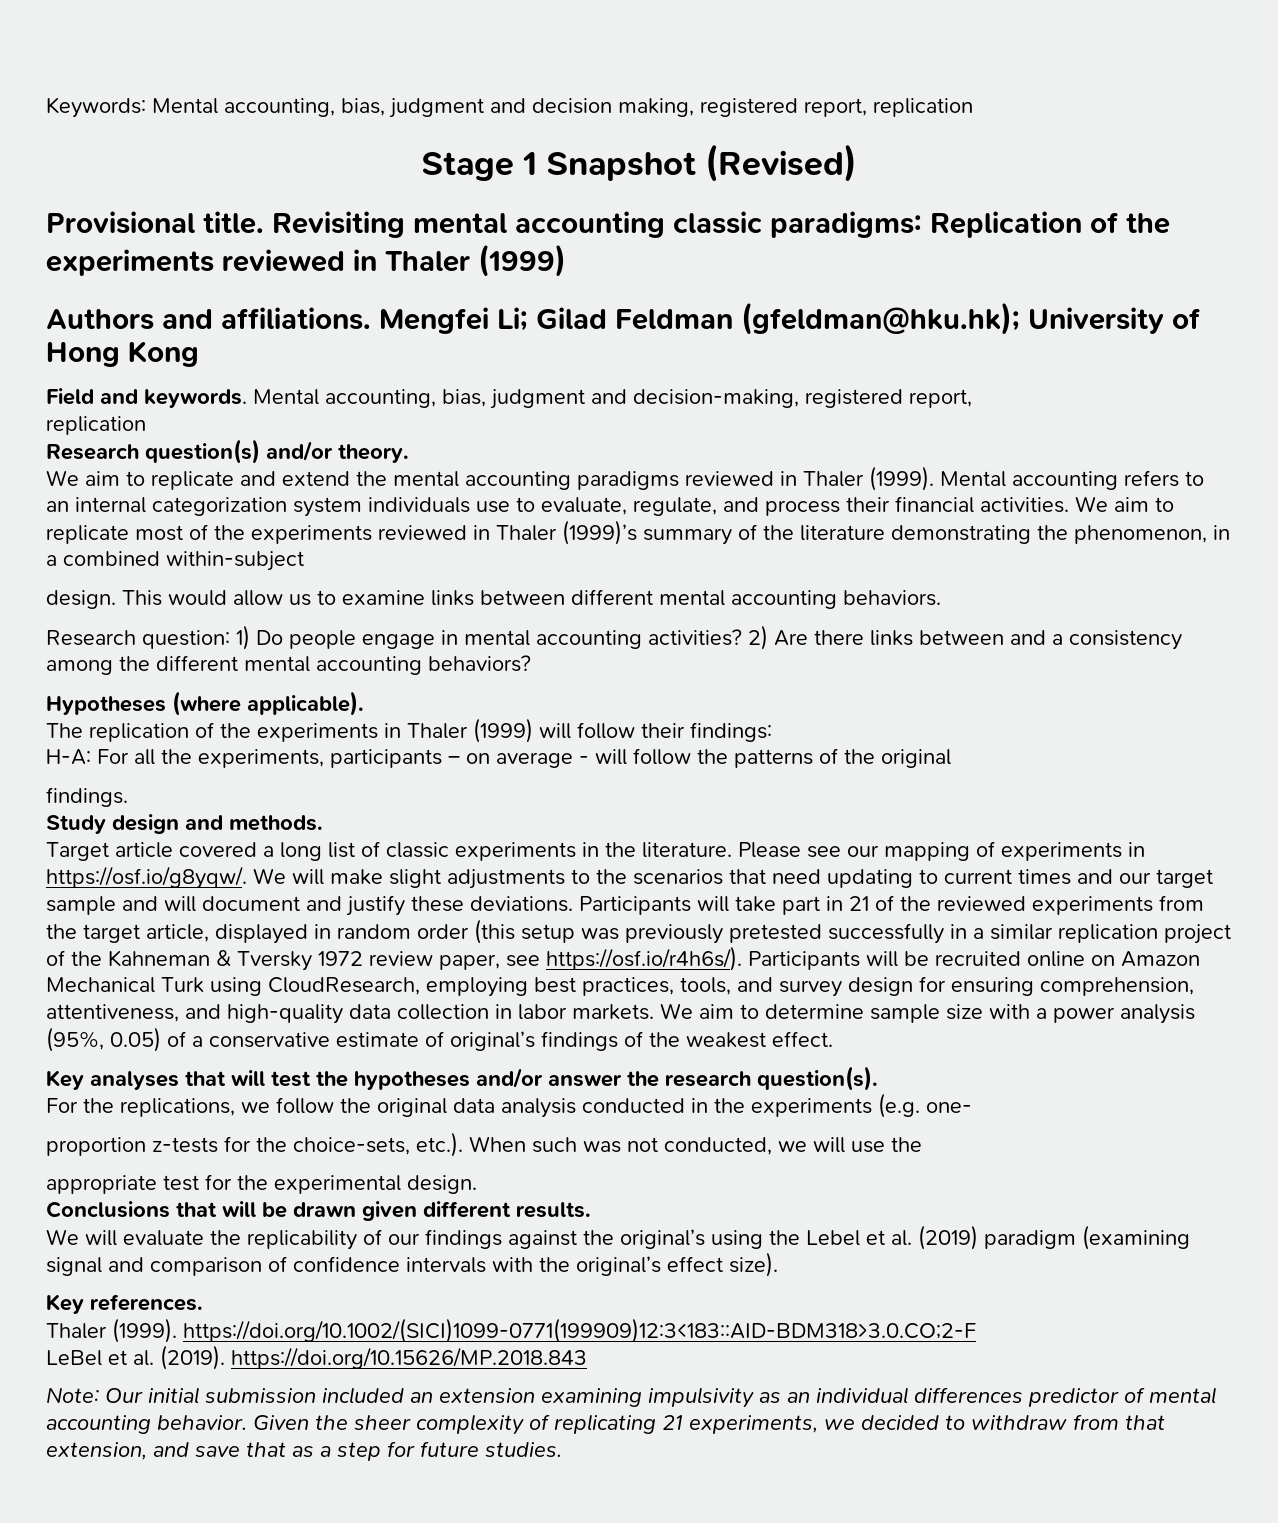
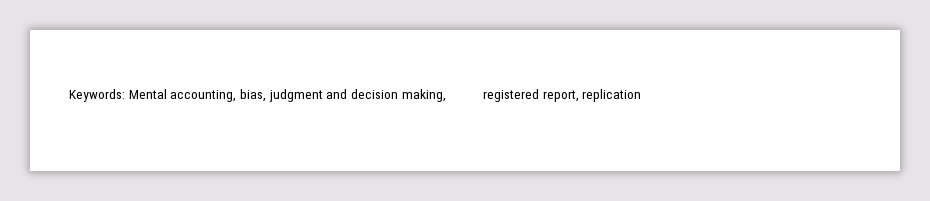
[420,144,858,182] [46,211,1170,238] [46,244,566,277] [46,302,1201,335] [46,341,199,367] [46,388,972,409] [46,416,146,435] [46,439,409,464] [46,466,1204,491] [46,496,1174,517] [46,520,1230,545] [46,551,304,571] [46,589,941,609] [46,625,1182,650] [46,655,531,675] [46,691,364,716] [46,718,772,743] [46,748,951,768] [46,787,128,807] [46,814,323,834] [46,841,1145,861] [46,866,1213,889] [46,895,1204,916] [46,919,1231,944] [46,946,1200,971] [46,976,1194,997] [46,1003,1195,1024] [46,1027,833,1052] [46,1066,878,1091] [46,1093,972,1118] [46,1132,922,1157] [46,1174,477,1194] [46,1201,591,1221] [46,1225,1190,1250] [46,1252,778,1277] [46,1294,203,1314] [46,1318,976,1343] [46,1345,587,1370] [46,1387,1216,1408] [46,1414,1165,1435] [46,1441,562,1461] // Stage 1 Snapshot (Revised) // Provisional title. Revisiting mental accounting classic paradigms: Replication of the experiments reviewed in Thaler (1999) // Authors and affiliations. Mengfei Li; Gilad Feldman (gfeldman@hku.hk); University of Hong Kong // Field and keywords. Mental accounting, bias, judgment and decision-making, registered report, // replication // Research question(s) and/or theory. // We aim to replicate and extend the mental accounting paradigms reviewed in Thaler (1999). Mental accounting refers to an internal categorization system individuals use to evaluate, regulate, and process their financial activities. We aim to replicate most of the experiments reviewed in Thaler (1999)’s summary of the literature demonstrating the phenomenon, in a combined within-subject // design. This would allow us to examine links between different mental accounting behaviors. // Research question: 1) Do people engage in mental accounting activities? 2) Are there links between and a consistency among the different mental accounting behaviors? // Hypotheses (where applicable). // The replication of the experiments in Thaler (1999) will follow their findings: // H-A: For all the experiments, participants – on average - will follow the patterns of the original // findings. // Study design and methods. // Target article covered a long list of classic experiments in the literature. Please see our mapping of experiments in https://osf.io/g8yqw/. We will make slight adjustments to the scenarios that need updating to current times and our target sample and will document and justify these deviations. Participants will take part in 21 of the reviewed experiments from the target article, displayed in random order (this setup was previously pretested successfully in a similar replication project of the Kahneman & Tversky 1972 review paper, see https://osf.io/r4h6s/). Participants will be recruited online on Amazon Mechanical Turk using CloudResearch, employing best practices, tools, and survey design for ensuring comprehension, attentiveness, and high-quality data collection in labor markets. We aim to determine sample size with a power analysis (95%, 0.05) of a conservative estimate of original’s findings of the weakest effect. // Key analyses that will test the hypotheses and/or answer the research question(s). // For the replications, we follow the original data analysis conducted in the experiments (e.g. one- // proportion z-tests for the choice-sets, etc.). When such was not conducted, we will use the // appropriate test for the experimental design. // Conclusions that will be drawn given different results. // We will evaluate the replicability of our findings against the original’s using the Lebel et al. (2019) paradigm (examining signal and comparison of confidence intervals with the original’s effect size). // Key references. // Thaler (1999). https://doi.org/10.1002/(SICI)1099-0771(199909)12:3<183::AID-BDM318>3.0.CO;2-F // LeBel et al. (2019). https://doi.org/10.15626/MP.2018.843 // Note: Our initial submission included an extension examining impulsivity as an individual differences predictor of mental accounting behavior. Given the sheer complexity of replicating 21 experiments, we decided to withdraw from that extension, and save that as a step for future studies. -> (642, 95) none

